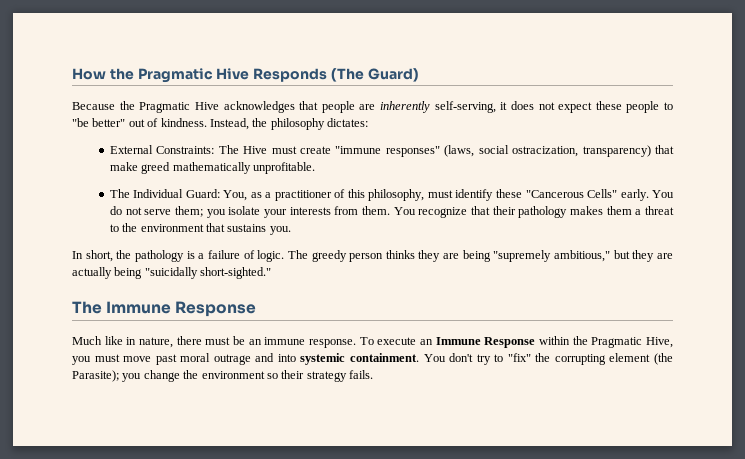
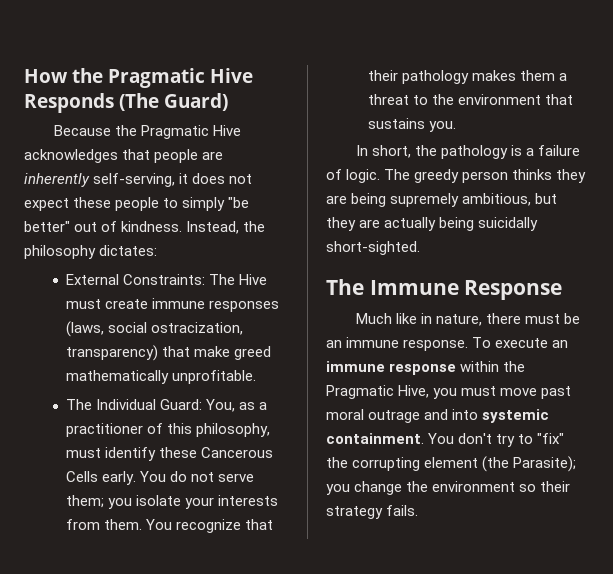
(673, 106) none -> [182,197,226,211] simply
[335,146,440,157] "immune responses" -> [152,298,280,312] immune responses
[525,189,617,198] "Cancerous Cells" -> [201,447,274,458] [66,471,99,482] Cancerous Cells
[493,250,611,262] "supremely ambitious," -> [390,193,532,207] supremely ambitious,
[144,267,272,279] "suicidally short-sighted." -> [478,217,539,231] [326,241,420,255] suicidally short-sighted.
[435,337,536,348] Immune Response -> [326,361,457,375] immune response

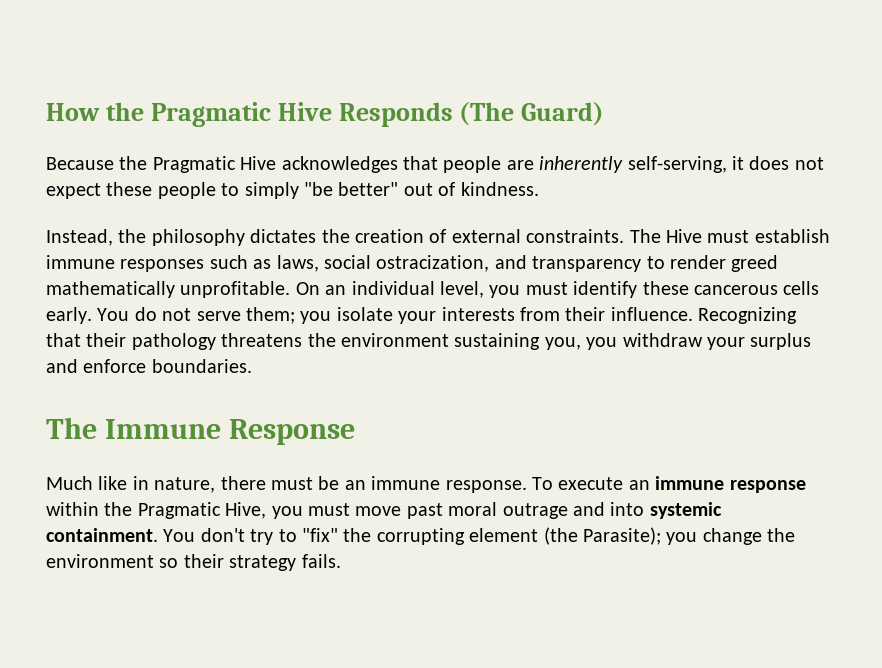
(183, 226) none -> (539, 189) //
[99,245,158,256] [66,274,206,285] dictates: // External Constraints: -> [250,229,625,243] dictates the creation of external constraints.
[105,299,149,309] create -> [754,229,830,243] establish
[66,321,244,337] [66,345,272,361] [66,370,257,384] [66,399,268,412] [66,423,271,437] (laws, social ostracization, transparency) that make greed mathematically unprofitable. // The Individual Guard: You, as a practitioner of this philosophy, -> [209,255,779,272] [46,281,521,298] such as laws, social ostracization, and transparency to render greed mathematically unprofitable. On an individual level, you
[201,447,274,458] [66,471,99,482] Cancerous Cells -> [693,281,820,295] cancerous cells
[104,519,274,533] [368,70,568,84] [368,94,574,105] [368,118,457,132] [355,145,581,159] [326,169,587,183] [326,193,558,207] [326,217,539,231] [326,241,420,255] them. You recognize that their pathology makes them a threat to the environment that sustains you. // In short, the pathology is a failure of logic. The greedy person thinks they are being supremely ambitious, but they are actually being suicidally short-sighted. -> [565,307,798,324] [46,333,812,350] [46,359,252,373] their influence. Recognizing that their pathology threatens the environment sustaining you, you withdraw your surplus and enforce boundaries.

